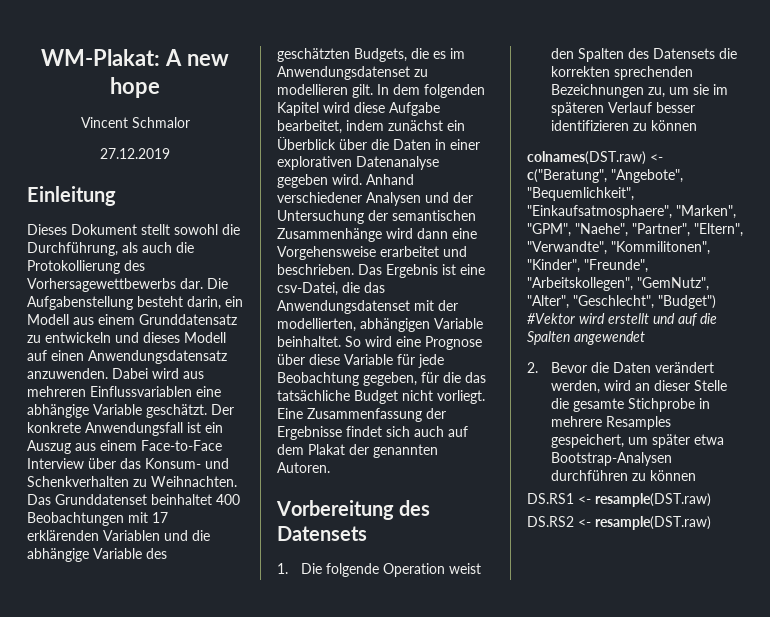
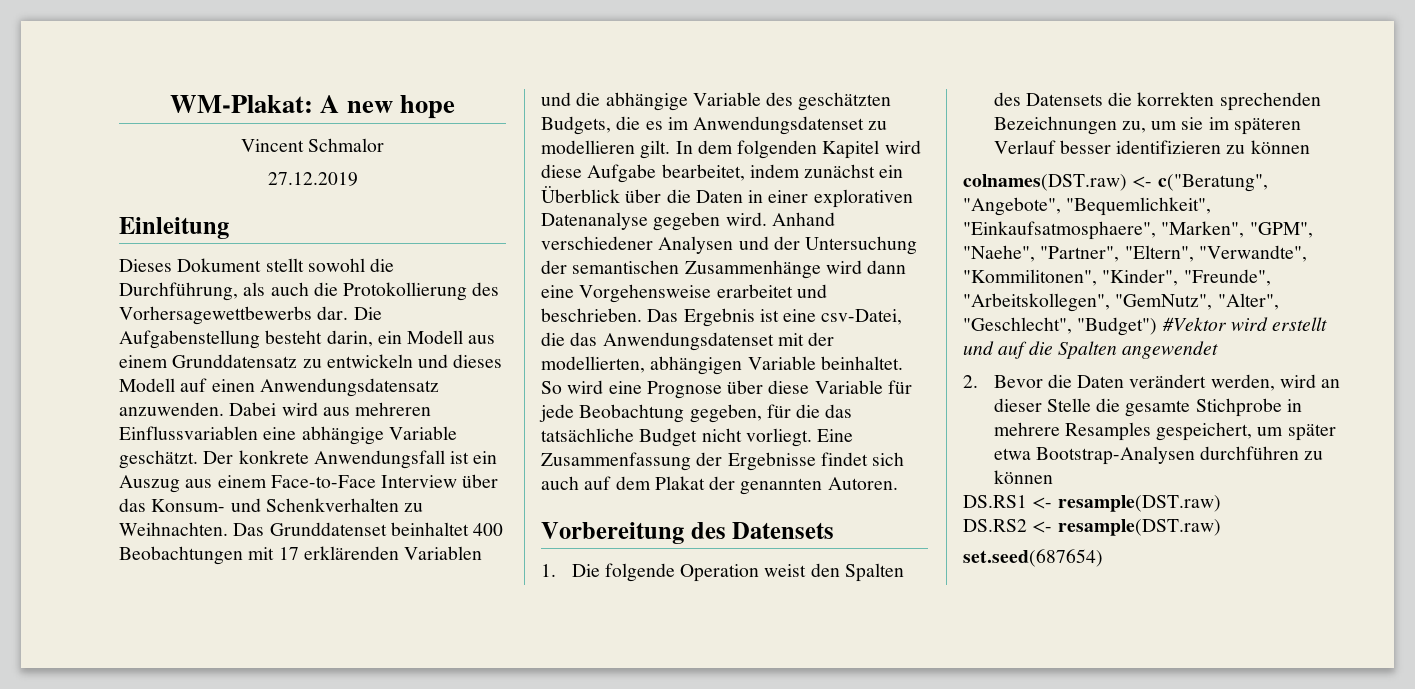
(711, 523) none -> [963,549,1103,567] // set.seed(687654)

